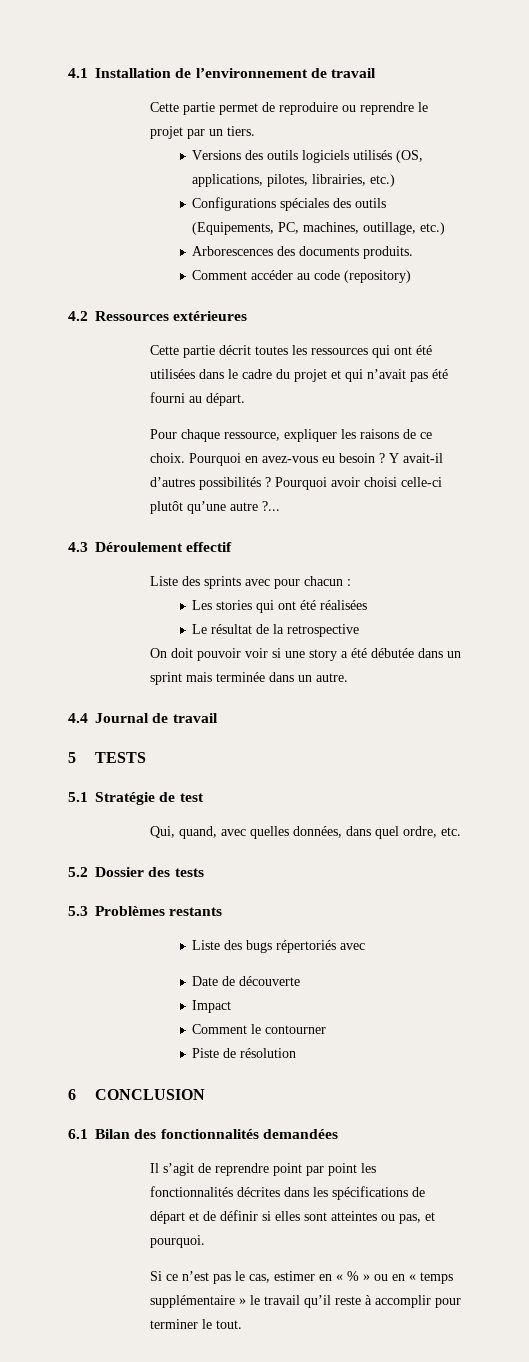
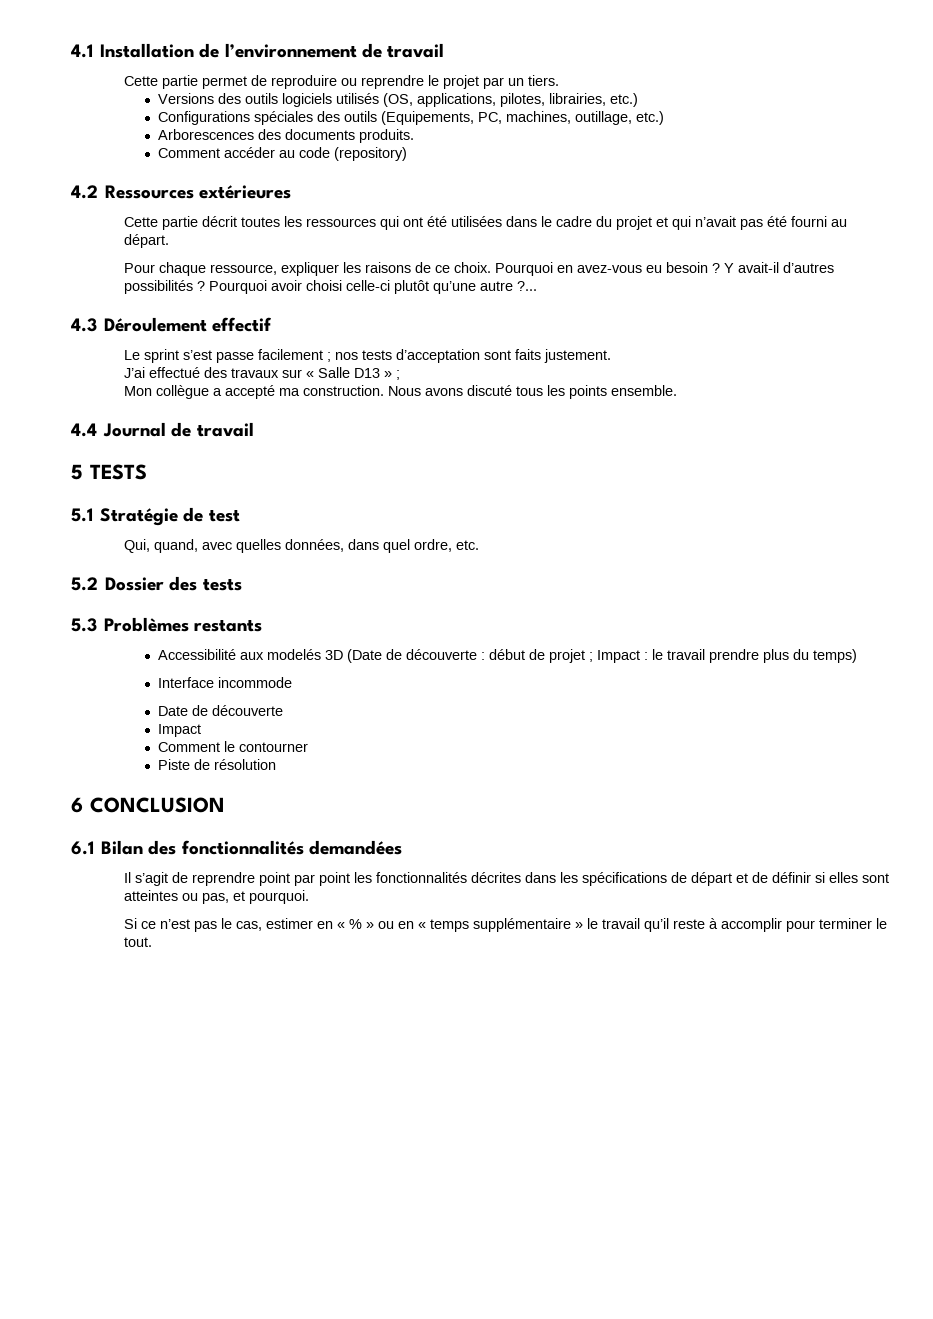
[149,576,351,589] [192,600,368,613] [192,624,360,637] [149,648,461,661] [149,672,348,685] Liste des sprints avec pour chacun : // Les stories qui ont été réalisées // Le résultat de la retrospective // On doit pouvoir voir si une story a été débutée dans un sprint mais terminée dans un autre. -> [124,349,612,363] [124,367,401,380] [124,385,678,399] Le sprint s’est passe facilement ; nos tests d’acceptation sont faits justement. // J’ai effectué des travaux sur « Salle D13 » ; // Mon collègue a accepté ma construction. Nous avons discuté tous les points ensemble.
[192,940,366,953] Liste des bugs répertoriés avec -> [157,649,857,663] [157,677,292,688] Accessibilité aux modelés 3D (Date de découverte : début de projet ; Impact : le travail prendre plus du temps) // Interface incommode

